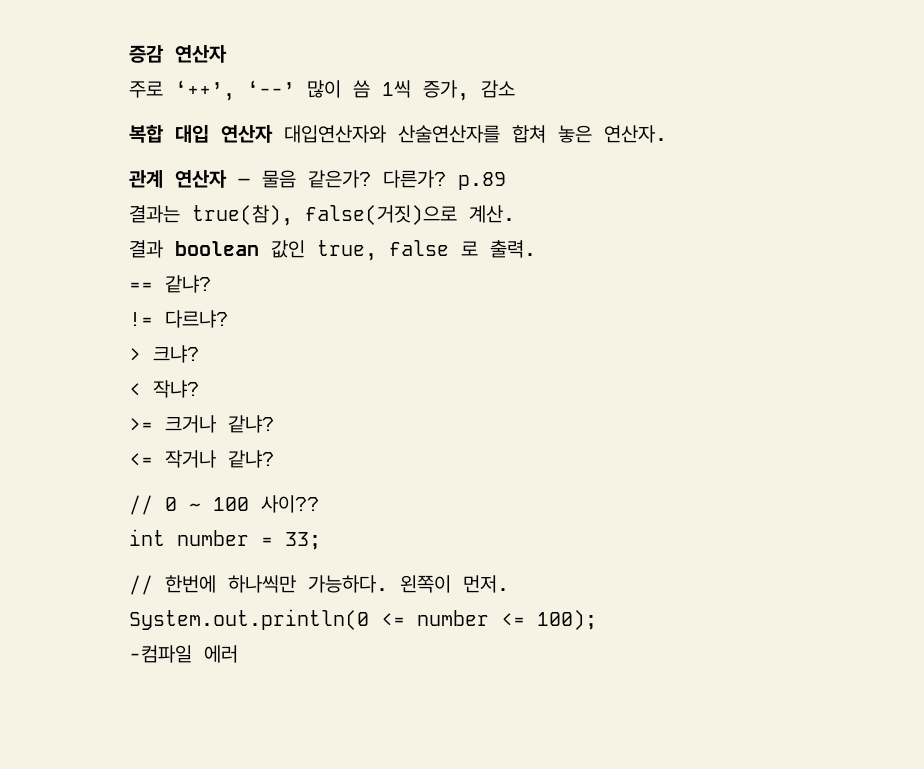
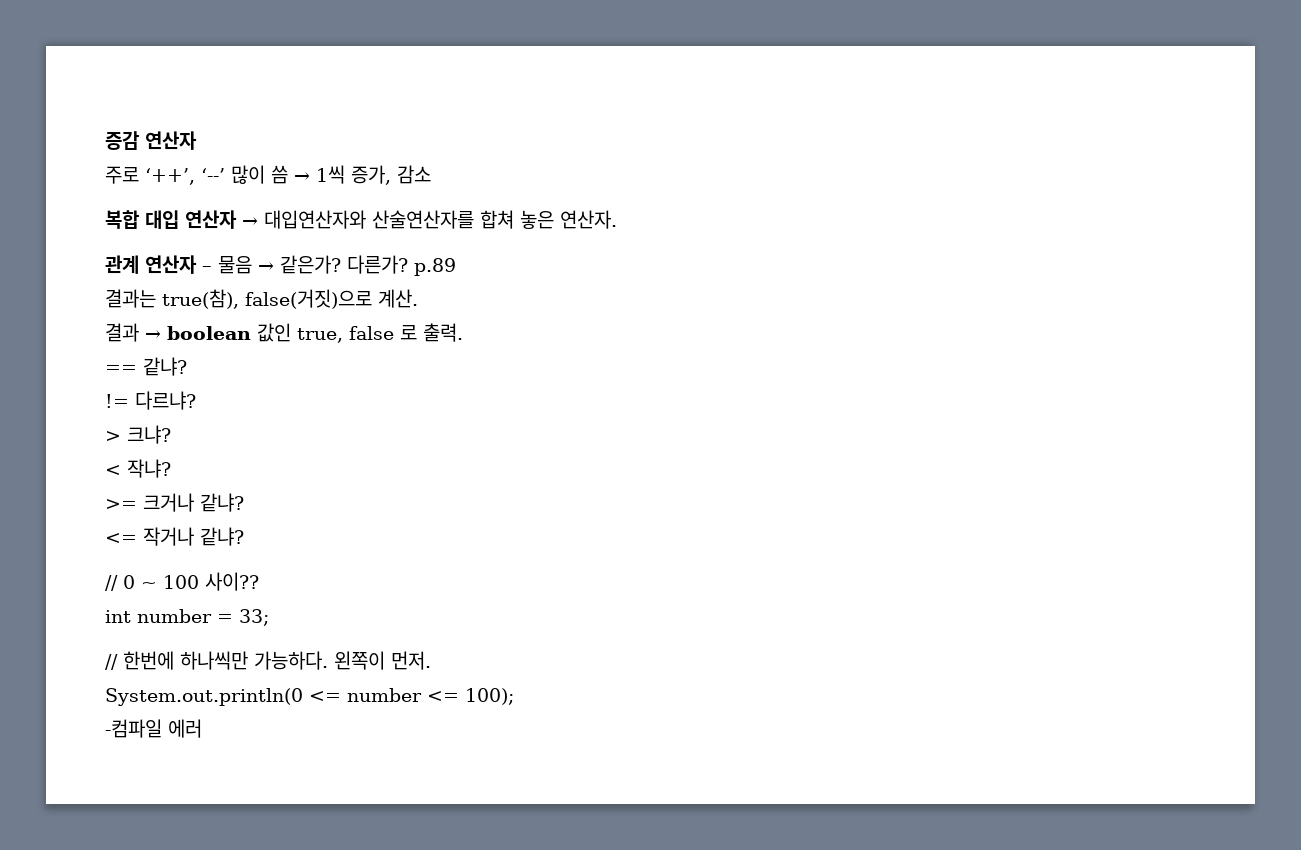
(371, 89) none -> [293,172,310,182] →
(274, 134) none -> [241,217,258,227] →
(297, 179) none -> [257,262,274,272] →
(164, 249) none -> [144,330,161,340] →

